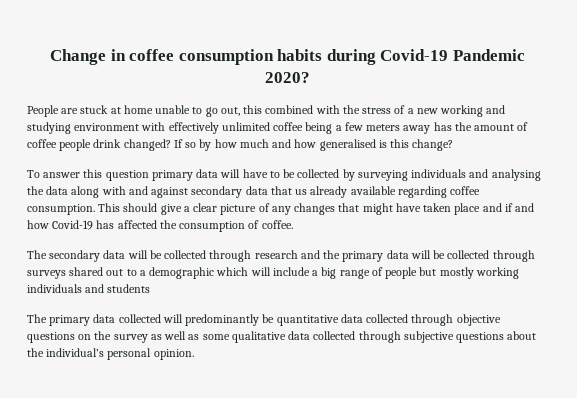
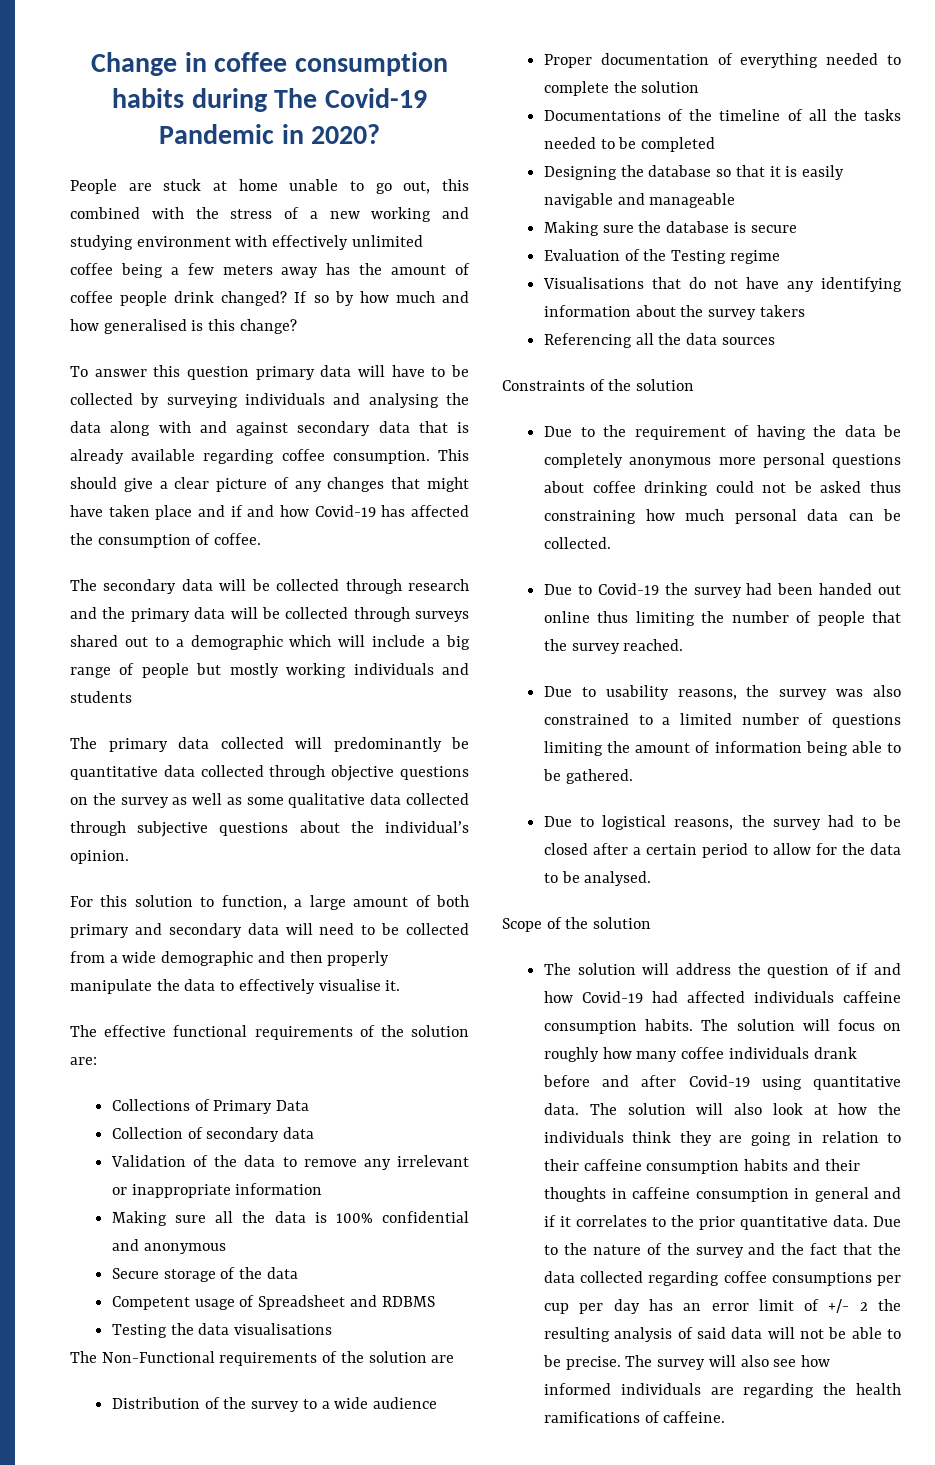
(376, 57) none -> [274,88,318,108] The
(526, 55) none -> [281,124,304,144] in
[295,189,308,195] us -> [457,422,469,433] is
[107,348,194,360] personal opinion. -> [70,850,129,864] [70,895,470,910] [70,923,469,938] [70,951,390,966] [70,979,401,994] [70,1025,470,1040] [70,1057,97,1065] [112,1099,310,1114] [112,1127,315,1142] [111,1155,469,1170] [112,1183,323,1198] [112,1211,469,1226] [112,1239,226,1254] [112,1267,298,1282] [112,1295,435,1310] [112,1323,333,1338] [70,1351,455,1366] [112,1397,438,1412] [544,53,901,68] [544,81,700,96] [544,109,901,121] [544,137,716,152] [544,165,845,180] [544,193,736,208] [544,221,797,236] [544,249,780,264] [543,277,902,292] [544,305,805,320] [544,333,775,348] [502,379,695,391] [544,425,901,440] [544,453,901,468] [544,481,901,496] [544,509,901,524] [544,537,612,549] [544,583,901,598] [544,611,901,626] [544,639,684,654] [544,685,901,700] [544,713,901,728] [544,741,901,756] [543,769,633,784] [544,815,901,830] [544,843,901,858] [544,871,652,886] [502,917,652,932] [544,963,901,978] [544,991,901,1003] [544,1019,901,1034] [544,1047,857,1062] [543,1075,901,1090] [544,1103,901,1115] [544,1131,901,1146] [544,1159,860,1174] [544,1187,901,1202] [544,1215,901,1230] [544,1243,901,1258] [544,1271,901,1286] [544,1299,901,1314] [544,1327,901,1342] [543,1355,831,1370] [544,1383,901,1398] [544,1411,726,1423] opinion. // For this solution to function, a large amount of both primary and secondary data will need to be collected from a wide demographic and then properly manipulate the data to effectively visualise it. // The effective functional requirements of the solution are: // Collections of Primary Data // Collection of secondary data // Validation of the data to remove any irrelevant or inappropriate information // Making sure all the data is 100% confidential and anonymous // Secure storage of the data // Competent usage of Spreadsheet and RDBMS // Testing the data visualisations // The Non-Functional requirements of the solution are // Distribution of the survey to a wide audience // Proper documentation of everything needed to complete the solution // Documentations of the timeline of all the tasks needed to be completed // Designing the database so that it is easily navigable and manageable // Making sure the database is secure // Evaluation of the Testing regime // Visualisations that do not have any identifying information about the survey takers // Referencing all the data sources // Constraints of the solution // Due to the requirement of having the data be completely anonymous more personal questions about coffee drinking could not be asked thus constraining how much personal data can be collected. // Due to Covid-19 the survey had been handed out online thus limiting the number of people that the survey reached. // Due to usability reasons, the survey was also constrained to a limited number of questions limiting the amount of information being able to be gathered. // Due to logistical reasons, the survey had to be closed after a certain period to allow for the data to be analysed. // Scope of the solution // The solution will address the question of if and how Covid-19 had affected individuals caffeine consumption habits. The solution will focus on roughly how many coffee individuals drank before and after Covid-19 using quantitative data. The solution will also look at how the individuals think they are going in relation to their caffeine consumption habits and their thoughts in caffeine consumption in general and if it correlates to the prior quantitative data. Due to the nature of the survey and the fact that the data collected regarding coffee consumptions per cup per day has an error limit of +/- 2 the resulting analysis of said data will not be able to be precise. The survey will also see how informed individuals are regarding the health ramifications of caffeine.

